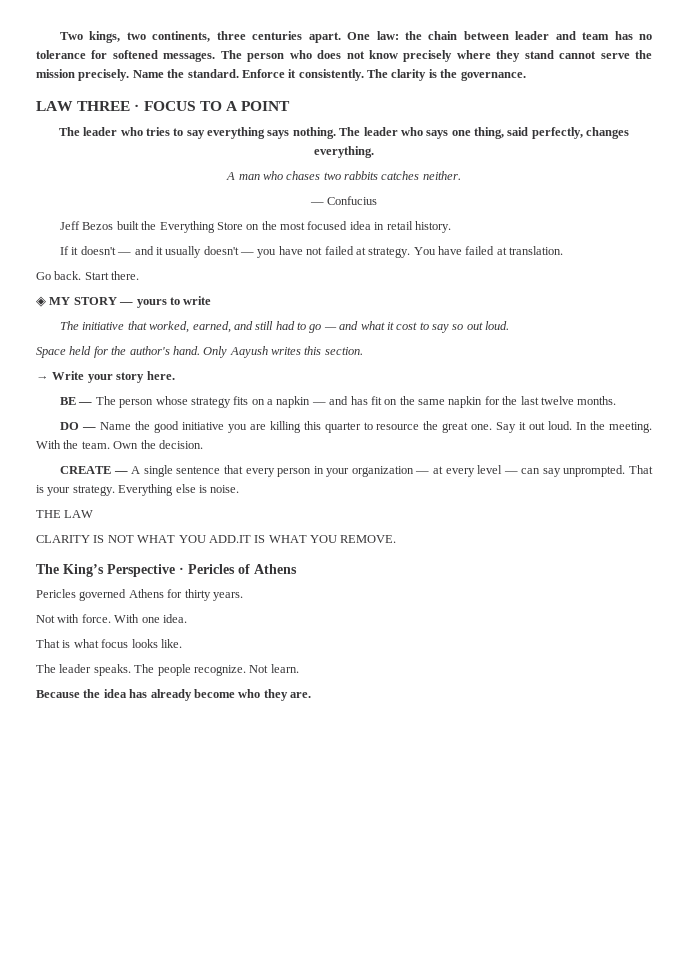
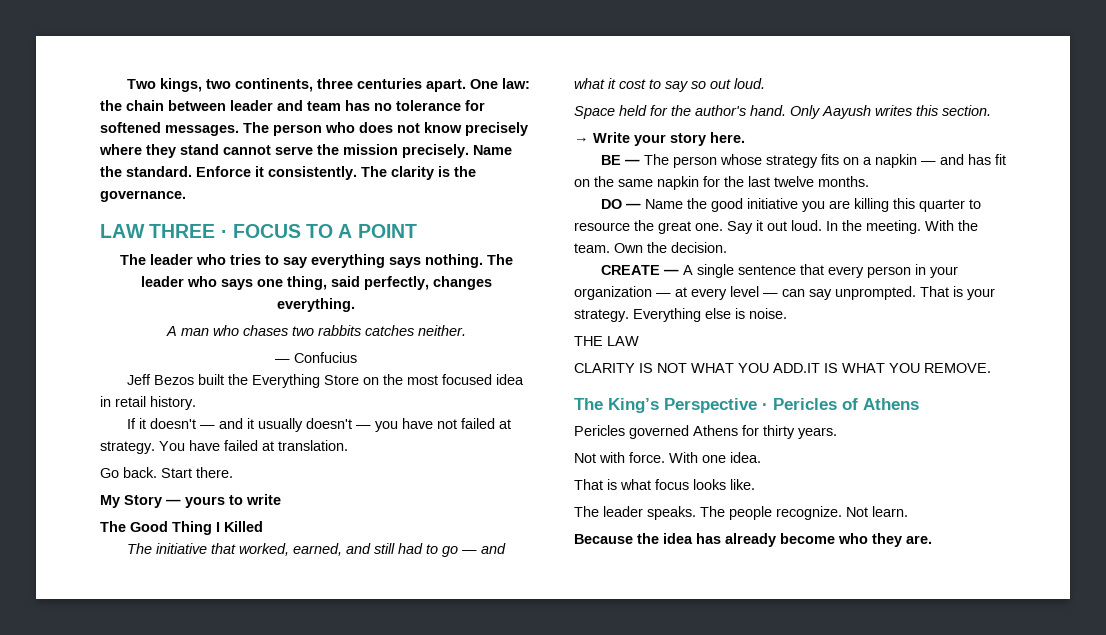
[36,296,117,307] ◈ MY STORY -> [100,495,162,508] My Story
(212, 300) none -> [100,521,263,535] // The Good Thing I Killed

